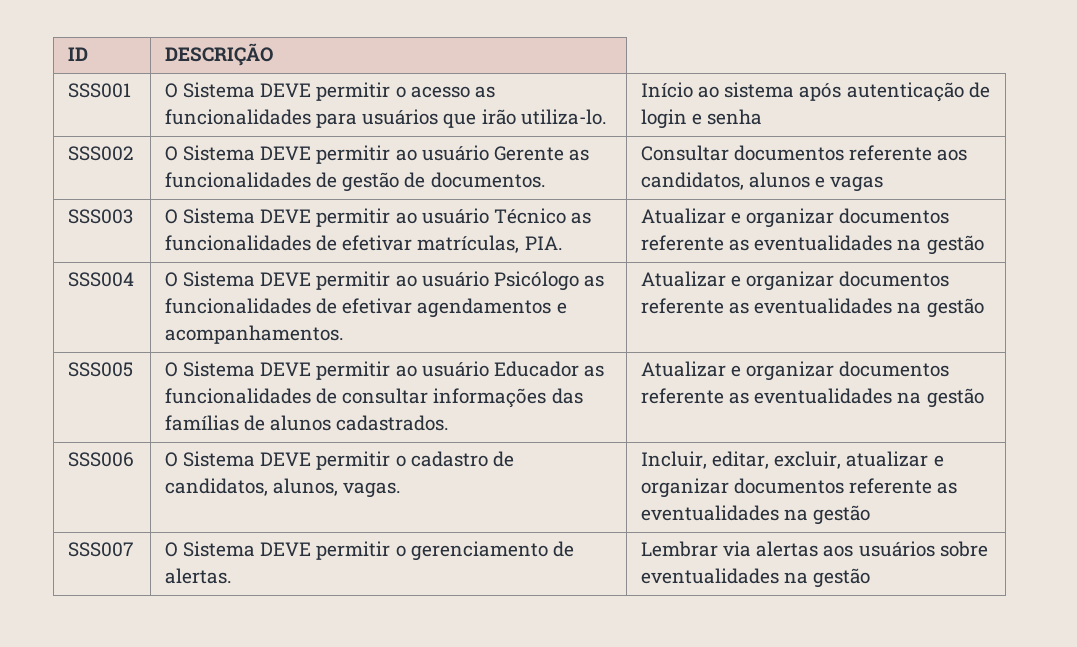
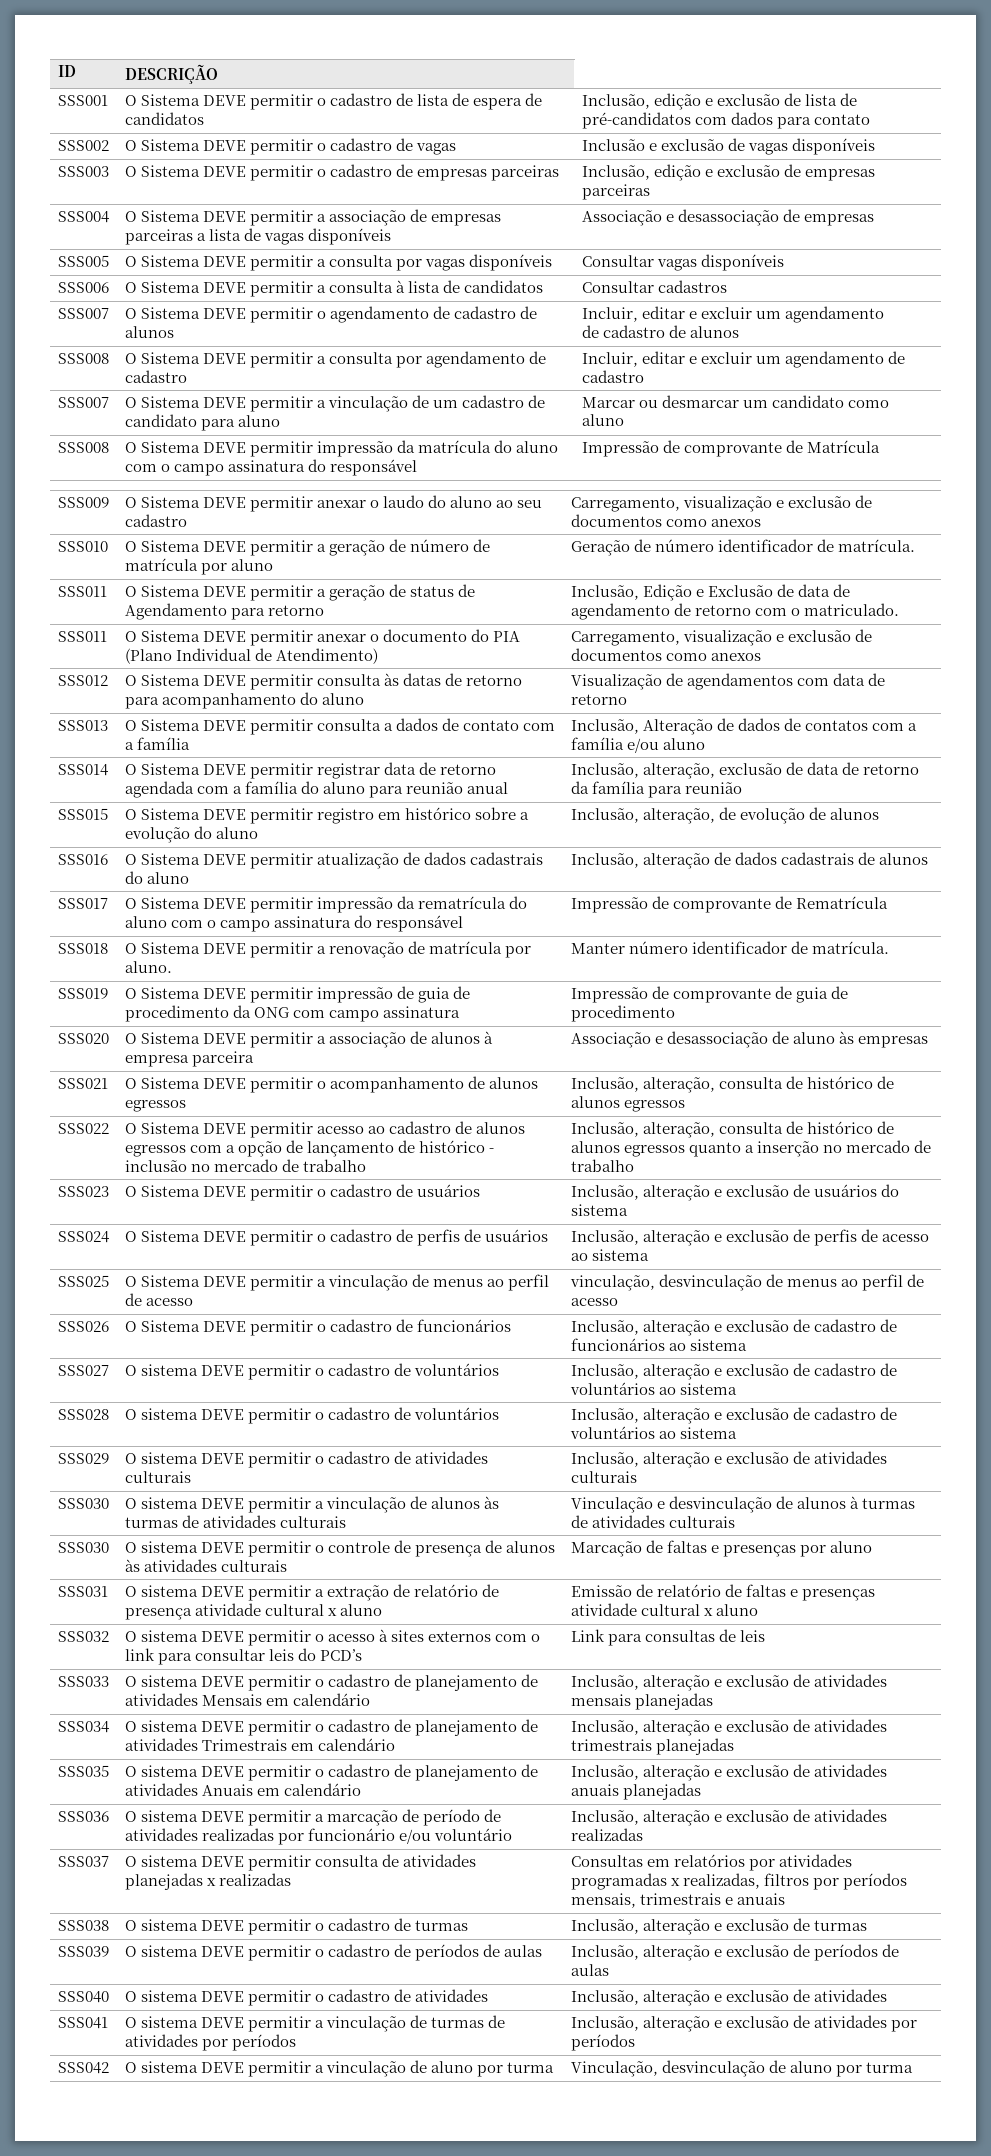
[410,86,495,98] [165,109,607,128] [641,82,990,102] [641,109,763,129] [68,146,135,161] [165,145,589,164] [165,172,546,192] [641,145,968,161] [641,172,884,192] [68,209,134,224] [165,208,591,227] [165,235,563,253] [641,208,950,228] [641,235,984,255] [68,272,135,287] [165,271,604,291] [165,298,567,318] [165,325,345,344] [641,271,950,291] [641,298,984,318] [68,362,134,377] [165,361,604,380] [165,388,583,408] [165,415,450,431] [641,361,950,381] [641,388,984,408] [68,452,135,467] [165,451,514,470] [165,478,402,498] [641,451,944,469] [641,478,958,498] [641,505,871,525] acesso as funcionalidades para usuários que irão utiliza-lo. | Início ao sistema após autenticação de login e senha // SSS002 | O Sistema DEVE permitir ao usuário Gerente as funcionalidades de gestão de documentos. | Consultar documentos referente aos candidatos, alunos e vagas // SSS003 | O Sistema DEVE permitir ao usuário Técnico as funcionalidades de efetivar matrículas, PIA. | Atualizar e organizar documentos referente as eventualidades na gestão // SSS004 | O Sistema DEVE permitir ao usuário Psicólogo as funcionalidades de efetivar agendamentos e acompanhamentos. | Atualizar e organizar documentos referente as eventualidades na gestão // SSS005 | O Sistema DEVE permitir ao usuário Educador as funcionalidades de consultar informações das famílias de alunos cadastrados. | Atualizar e organizar documentos referente as eventualidades na gestão // SSS006 | O Sistema DEVE permitir o cadastro de candidatos, alunos, vagas. | Incluir, editar, excluir, atualizar e organizar documentos referente as eventualidades na gestão -> [330,93,543,110] [124,112,204,125] [581,93,858,110] [581,112,871,129] [57,140,109,151] [124,138,457,155] [581,138,876,155] [57,166,109,177] [124,164,560,181] [581,164,876,181] [581,184,650,200] [57,211,109,223] [124,209,502,226] [124,228,392,245] [581,209,875,226] [57,255,109,267] [124,254,553,271] [581,254,784,271] [57,282,109,293] [124,280,544,297] [581,280,727,293] cadastro de lista de espera de candidatos | Inclusão, edição e exclusão de lista de pré-candidatos com dados para contato // SSS002 | O Sistema DEVE permitir o cadastro de vagas | Inclusão e exclusão de vagas disponíveis // SSS003 | O Sistema DEVE permitir o cadastro de empresas parceiras | Inclusão, edição e exclusão de empresas parceiras // SSS004 | O Sistema DEVE permitir a associação de empresas parceiras a lista de vagas disponíveis | Associação e desassociação de empresas // SSS005 | O Sistema DEVE permitir a consulta por vagas disponíveis | Consultar vagas disponíveis // SSS006 | O Sistema DEVE permitir a consulta à lista de candidatos | Consultar cadastros
[410,541,574,561] [165,568,233,584] [641,541,988,557] [641,568,871,588] gerenciamento de alertas. | Lembrar via alertas aos usuários sobre eventualidades na gestão -> [330,306,538,323] [124,326,174,338] [581,306,885,323] [581,325,739,338] [57,353,109,364] [124,351,547,368] [124,370,187,383] [581,351,906,368] [581,370,644,383] [57,397,109,408] [124,395,546,412] [124,414,280,431] [581,395,890,408] [581,414,624,426] [57,442,109,453] [124,440,559,457] [124,459,418,476] [581,440,881,457] [57,497,109,508] [124,495,543,512] [124,514,187,527] [570,495,873,512] [570,514,761,527] [57,541,108,552] [124,539,491,556] [124,558,273,575] [570,539,916,556] [57,586,107,597] [124,584,476,601] [124,603,324,620] [570,584,851,601] [570,603,900,620] [57,631,107,642] [124,629,521,646] [124,648,378,664] [570,629,873,646] [570,648,761,661] [57,675,108,686] [124,673,523,690] [124,692,364,709] [570,673,886,690] [570,694,627,705] [57,720,108,731] [124,718,556,735] [124,737,190,750] [570,718,918,735] [570,737,705,753] [57,764,108,776] [124,762,497,779] [124,781,509,798] [570,762,920,779] [570,781,742,798] [57,808,108,820] [124,807,530,824] [124,826,258,843] [570,807,880,824] [57,854,108,865] [124,852,544,869] [124,871,189,884] [570,852,929,869] [57,898,108,909] [124,896,528,913] [124,915,464,932] [570,896,889,913] [57,943,108,954] [124,941,532,958] [124,961,172,973] [570,941,890,954] [57,988,108,999] [124,986,471,1003] [124,1005,461,1022] [570,986,849,1003] [570,1005,675,1022] [57,1033,109,1044] [124,1031,494,1048] [124,1051,254,1067] [570,1031,929,1048] [57,1078,108,1089] [124,1076,539,1093] [124,1100,186,1112] [570,1076,895,1093] [570,1096,685,1112] [57,1123,109,1134] [124,1121,526,1138] [124,1140,495,1157] [124,1159,367,1172] [570,1121,895,1138] [570,1140,932,1157] [570,1159,634,1172] [57,1186,109,1197] [124,1184,481,1201] [570,1184,900,1201] [570,1204,628,1216] [57,1231,109,1243] [124,1229,549,1246] [570,1229,930,1246] [570,1249,649,1261] [57,1275,109,1287] [124,1274,550,1291] [124,1293,193,1306] [569,1274,925,1291] [570,1298,618,1306] [57,1321,109,1332] [124,1319,512,1336] [570,1319,898,1336] [570,1338,747,1351] [57,1365,109,1376] [124,1363,500,1380] [570,1363,898,1380] [569,1382,737,1395] [57,1409,109,1420] [124,1407,500,1424] [570,1407,898,1424] [569,1426,737,1439] [57,1453,109,1464] [124,1451,489,1468] [124,1471,191,1483] [570,1451,888,1468] [570,1471,637,1483] [57,1498,109,1509] [124,1496,500,1513] [124,1515,346,1528] [570,1496,916,1513] [570,1515,735,1528] [57,1542,109,1553] [124,1540,556,1557] [124,1559,287,1572] [570,1540,873,1557] [57,1586,108,1597] [124,1584,500,1601] [124,1603,383,1620] [570,1584,876,1601] [570,1603,758,1616] [57,1631,109,1642] [124,1629,541,1646] [124,1648,363,1665] [570,1629,766,1646] [57,1676,109,1687] [124,1674,539,1691] [124,1693,370,1706] [570,1674,888,1691] [570,1693,713,1710] [57,1721,109,1733] [124,1719,539,1736] [124,1738,395,1751] [570,1719,888,1736] [570,1738,734,1755] [57,1765,109,1777] [124,1764,539,1781] [124,1783,361,1796] [570,1764,888,1781] [570,1783,701,1800] [57,1811,109,1822] [124,1809,502,1826] [124,1828,513,1845] [570,1809,888,1826] [570,1828,643,1841] [57,1856,109,1867] [124,1854,477,1871] [124,1873,291,1890] [570,1854,853,1871] [570,1873,908,1890] [570,1893,785,1908] [57,1920,109,1931] [124,1918,469,1935] [570,1918,868,1935] [57,1946,109,1957] [124,1944,543,1961] [570,1944,900,1961] [570,1964,609,1976] [57,1991,109,2003] [124,1989,489,2006] [570,1989,888,2006] [57,2017,108,2029] [124,2015,506,2032] [124,2034,296,2051] [570,2015,918,2032] [570,2034,635,2051] [57,2062,109,2074] [124,2060,555,2077] [570,2060,914,2077] agendamento de cadastro de alunos | Incluir, editar e excluir um agendamento // de cadastro de alunos // SSS008 | O Sistema DEVE permitir a consulta por agendamento de cadastro | Incluir, editar e excluir um agendamento de cadastro // SSS007 | O Sistema DEVE permitir a vinculação de um cadastro de candidato para aluno | Marcar ou desmarcar um candidato como aluno // SSS008 | O Sistema DEVE permitir impressão da matrícula do aluno com o campo assinatura do responsável | Impressão de comprovante de Matrícula // SSS009 | O Sistema DEVE permitir anexar o laudo do aluno ao seu cadastro | Carregamento, visualização e exclusão de documentos como anexos // SSS010 | O Sistema DEVE permitir a geração de número de matrícula por aluno | Geração de número identificador de matrícula. // SSS011 | O Sistema DEVE permitir a geração de status de Agendamento para retorno | Inclusão, Edição e Exclusão de data de agendamento de retorno com o matriculado. // SSS011 | O Sistema DEVE permitir anexar o documento do PIA (Plano Individual de Atendimento) | Carregamento, visualização e exclusão de documentos como anexos // SSS012 | O Sistema DEVE permitir consulta às datas de retorno para acompanhamento do aluno | Visualização de agendamentos com data de retorno // SSS013 | O Sistema DEVE permitir consulta a dados de contato com a família | Inclusão, Alteração de dados de contatos com a família e/ou aluno // SSS014 | O Sistema DEVE permitir registrar data de retorno agendada com a família do aluno para reunião anual | Inclusão, alteração, exclusão de data de retorno da família para reunião // SSS015 | O Sistema DEVE permitir registro em histórico sobre a evolução do aluno | Inclusão, alteração, de evolução de alunos // SSS016 | O Sistema DEVE permitir atualização de dados cadastrais do aluno | Inclusão, alteração de dados cadastrais de alunos // SSS017 | O Sistema DEVE permitir impressão da rematrícula do aluno com o campo assinatura do responsável | Impressão de comprovante de Rematrícula // SSS018 | O Sistema DEVE permitir a renovação de matrícula por aluno. | Manter número identificador de matrícula. // SSS019 | O Sistema DEVE permitir impressão de guia de procedimento da ONG com campo assinatura | Impressão de comprovante de guia de procedimento // SSS020 | O Sistema DEVE permitir a associação de alunos à empresa parceira | Associação e desassociação de aluno às empresas // SSS021 | O Sistema DEVE permitir o acompanhamento de alunos egressos | Inclusão, alteração, consulta de histórico de alunos egressos // SSS022 | O Sistema DEVE permitir acesso ao cadastro de alunos egressos com a opção de lançamento de histórico - inclusão no mercado de trabalho | Inclusão, alteração, consulta de histórico de alunos egressos quanto a inserção no mercado de trabalho // SSS023 | O Sistema DEVE permitir o cadastro de usuários | Inclusão, alteração e exclusão de usuários do sistema // SSS024 | O Sistema DEVE permitir o cadastro de perfis de usuários | Inclusão, alteração e exclusão de perfis de acesso ao sistema // SSS025 | O Sistema DEVE permitir a vinculação de menus ao perfil de acesso | vinculação, desvinculação de menus ao perfil de acesso // SSS026 | O Sistema DEVE permitir o cadastro de funcionários | Inclusão, alteração e exclusão de cadastro de funcionários ao sistema // SSS027 | O sistema DEVE permitir o cadastro de voluntários | Inclusão, alteração e exclusão de cadastro de voluntários ao sistema // SSS028 | O sistema DEVE permitir o cadastro de voluntários | Inclusão, alteração e exclusão de cadastro de voluntários ao sistema // SSS029 | O sistema DEVE permitir o cadastro de atividades culturais | Inclusão, alteração e exclusão de atividades culturais // SSS030 | O sistema DEVE permitir a vinculação de alunos às turmas de atividades culturais | Vinculação e desvinculação de alunos à turmas de atividades culturais // SSS030 | O sistema DEVE permitir o controle de presença de alunos às atividades culturais | Marcação de faltas e presenças por aluno // SSS031 | O sistema DEVE permitir a extração de relatório de presença atividade cultural x aluno | Emissão de relatório de faltas e presenças atividade cultural x aluno // SSS032 | O sistema DEVE permitir o acesso à sites externos com o link para consultar leis do PCD’s | Link para consultas de leis // SSS033 | O sistema DEVE permitir o cadastro de planejamento de atividades Mensais em calendário | Inclusão, alteração e exclusão de atividades mensais planejadas // SSS034 | O sistema DEVE permitir o cadastro de planejamento de atividades Trimestrais em calendário | Inclusão, alteração e exclusão de atividades trimestrais planejadas // SSS035 | O sistema DEVE permitir o cadastro de planejamento de atividades Anuais em calendário | Inclusão, alteração e exclusão de atividades anuais planejadas // SSS036 | O sistema DEVE permitir a marcação de período de atividades realizadas por funcionário e/ou voluntário | Inclusão, alteração e exclusão de atividades realizadas // SSS037 | O sistema DEVE permitir consulta de atividades planejadas x realizadas | Consultas em relatórios por atividades programadas x realizadas, filtros por períodos mensais, trimestrais e anuais // SSS038 | O sistema DEVE permitir o cadastro de turmas | Inclusão, alteração e exclusão de turmas // SSS039 | O sistema DEVE permitir o cadastro de períodos de aulas | Inclusão, alteração e exclusão de períodos de aulas // SSS040 | O sistema DEVE permitir o cadastro de atividades | Inclusão, alteração e exclusão de atividades // SSS041 | O sistema DEVE permitir a vinculação de turmas de atividades por períodos | Inclusão, alteração e exclusão de atividades por períodos // SSS042 | O sistema DEVE permitir a vinculação de aluno por turma | Vinculação, desvinculação de aluno por turma

